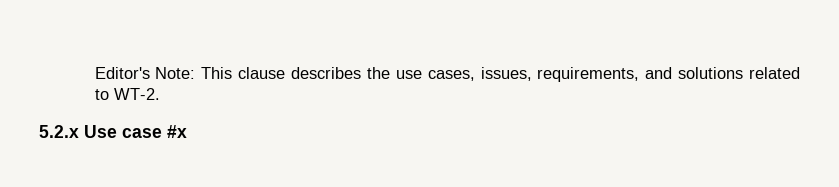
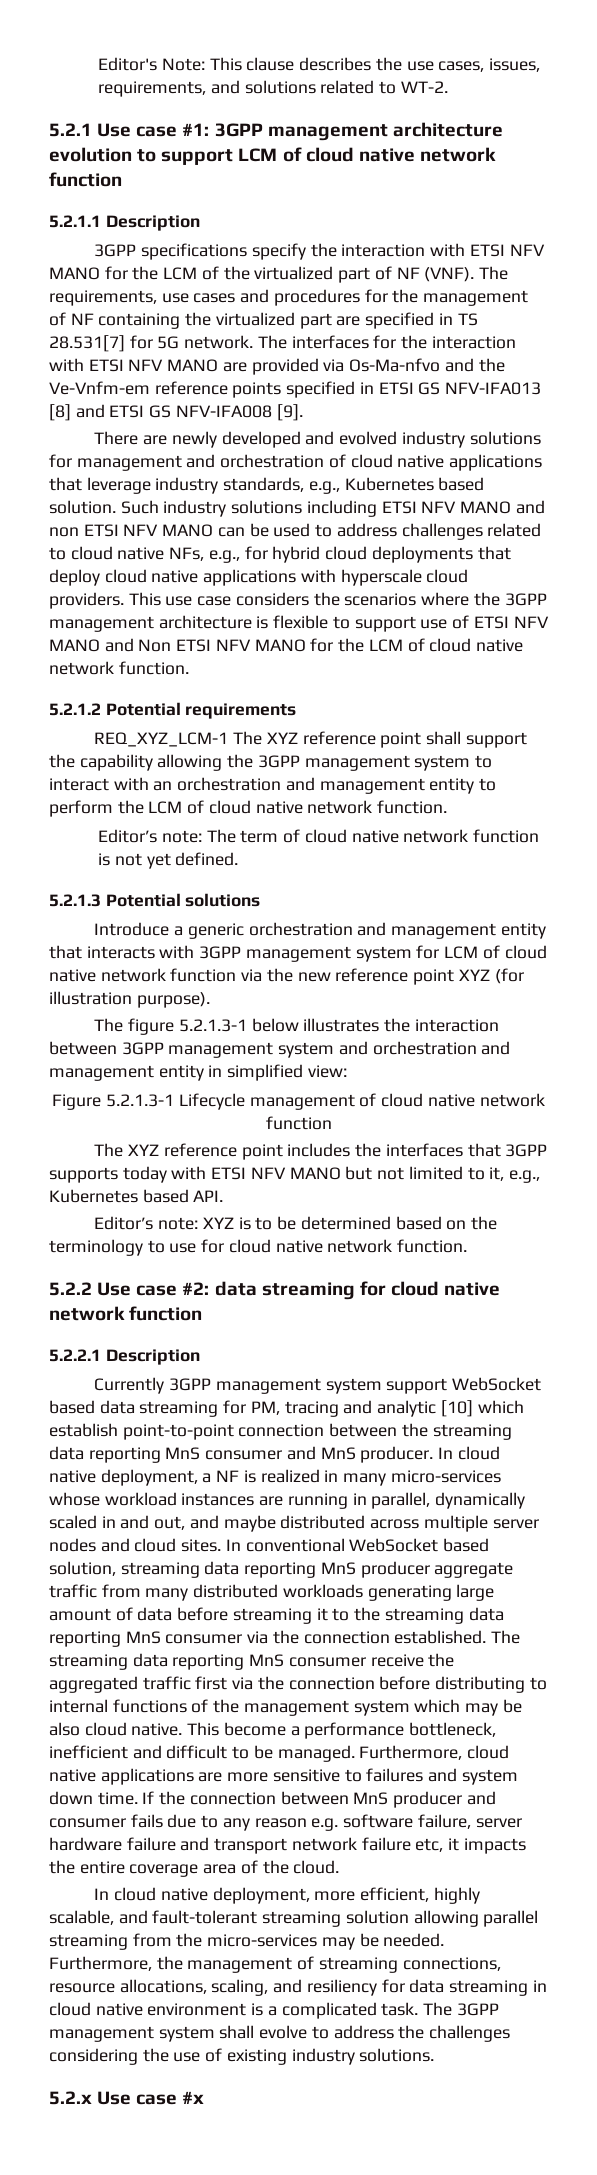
(160, 94) none -> [49,122,503,141] [49,147,496,165] [49,172,122,187] [49,215,200,231] [94,243,545,260] [49,266,508,283] [49,289,529,306] [49,312,478,329] [49,335,516,352] [49,358,505,375] [49,381,542,398] [49,404,303,421] [94,431,541,448] [49,454,543,471] [49,477,485,494] [49,500,545,517] [49,523,542,540] [49,546,511,563] [49,569,469,586] [49,592,547,609] [49,615,549,632] [49,638,523,652] [49,661,189,675] [49,702,297,719] [94,731,527,748] [49,754,493,771] [49,777,497,794] [49,800,448,817] [98,829,540,843] [98,852,239,869] [49,893,261,907] [94,922,546,939] [49,945,547,962] [49,968,524,985] [49,991,210,1008] [94,1018,499,1035] [49,1041,511,1058] [49,1064,347,1081] [52,1093,545,1110] [265,1116,332,1130] [94,1143,548,1160] [49,1166,540,1183] [49,1189,224,1203] [94,1216,497,1230] [49,1239,468,1256] [49,1281,501,1300] [49,1306,203,1321] [49,1349,200,1365] [94,1377,542,1394] [49,1400,524,1417] [49,1423,512,1440] [49,1446,500,1463] [49,1469,501,1486] [49,1492,526,1509] [49,1515,539,1532] [49,1538,490,1552] [49,1561,514,1578] [49,1584,495,1601] [49,1607,504,1624] [49,1630,521,1647] [49,1653,455,1670] [49,1676,547,1693] [49,1699,522,1716] [49,1722,497,1739] [49,1745,510,1762] [49,1768,518,1785] [49,1791,496,1808] [49,1814,522,1831] [49,1837,526,1854] [49,1860,340,1877] [94,1887,480,1904] [49,1910,539,1927] [49,1933,445,1950] [49,1956,501,1973] [49,1979,547,1996] [49,2002,499,2019] [49,2025,511,2042] [49,2048,435,2065] // 5.2.1 Use case #1: 3GPP management architecture evolution to support LCM of cloud native network function // 5.2.1.1 Description // 3GPP specifications specify the interaction with ETSI NFV MANO for the LCM of the virtualized part of NF (VNF). The requirements, use cases and procedures for the management of NF containing the virtualized part are specified in TS 28.531[7] for 5G network. The interfaces for the interaction with ETSI NFV MANO are provided via Os-Ma-nfvo and the Ve-Vnfm-em reference points specified in ETSI GS NFV-IFA013 [8] and ETSI GS NFV-IFA008 [9]. // There are newly developed and evolved industry solutions for management and orchestration of cloud native applications that leverage industry standards, e.g., Kubernetes based solution. Such industry solutions including ETSI NFV MANO and non ETSI NFV MANO can be used to address challenges related to cloud native NFs, e.g., for hybrid cloud deployments that deploy cloud native applications with hyperscale cloud providers. This use case considers the scenarios where the 3GPP management architecture is flexible to support use of ETSI NFV MANO and Non ETSI NFV MANO for the LCM of cloud native network function. // 5.2.1.2 Potential requirements // REQ_XYZ_LCM-1 The XYZ reference point shall support the capability allowing the 3GPP management system to interact with an orchestration and management entity to perform the LCM of cloud native network function. // Editor’s note: The term of cloud native network function is not yet defined. // 5.2.1.3 Potential solutions // Introduce a generic orchestration and management entity that interacts with 3GPP management system for LCM of cloud native network function via the new reference point XYZ (for illustration purpose). // The figure 5.2.1.3-1 below illustrates the interaction between 3GPP management system and orchestration and management entity in simplified view: // Figure 5.2.1.3-1 Lifecycle management of cloud native network function // The XYZ reference point includes the interfaces that 3GPP supports today with ETSI NFV MANO but not limited to it, e.g., Kubernetes based API. // Editor’s note: XYZ is to be determined based on the terminology to use for cloud native network function. // 5.2.2 Use case #2: data streaming for cloud native network function // 5.2.2.1 Description // Currently 3GPP management system support WebSocket based data streaming for PM, tracing and analytic [10] which establish point-to-point connection between the streaming data reporting MnS consumer and MnS producer. In cloud native deployment, a NF is realized in many micro-services whose workload instances are running in parallel, dynamically scaled in and out, and maybe distributed across multiple server nodes and cloud sites. In conventional WebSocket based solution, streaming data reporting MnS producer aggregate traffic from many distributed workloads generating large amount of data before streaming it to the streaming data reporting MnS consumer via the connection established. The streaming data reporting MnS consumer receive the aggregated traffic first via the connection before distributing to internal functions of the management system which may be also cloud native. This become a performance bottleneck, inefficient and difficult to be managed. Furthermore, cloud native applications are more sensitive to failures and system down time. If the connection between MnS producer and consumer fails due to any reason e.g. software failure, server hardware failure and transport network failure etc, it impacts the entire coverage area of the cloud. // In cloud native deployment, more efficient, highly scalable, and fault-tolerant streaming solution allowing parallel streaming from the micro-services may be needed. Furthermore, the management of streaming connections, resource allocations, scaling, and resiliency for data streaming in cloud native environment is a complicated task. The 3GPP management system shall evolve to address the challenges considering the use of existing industry solutions.

